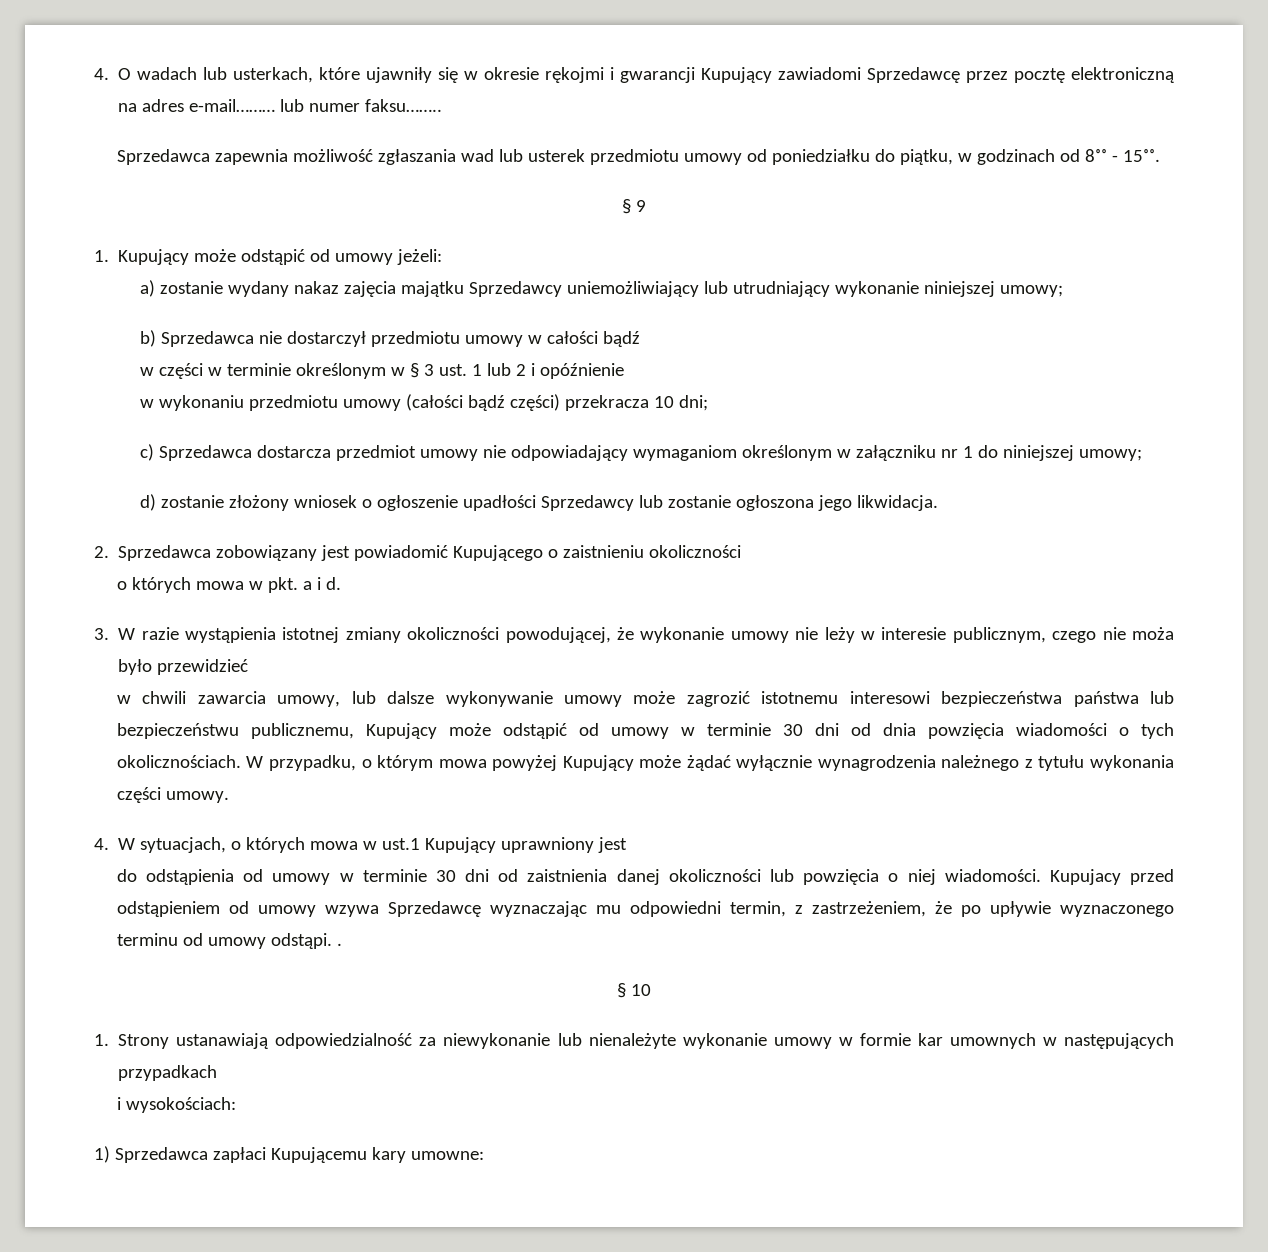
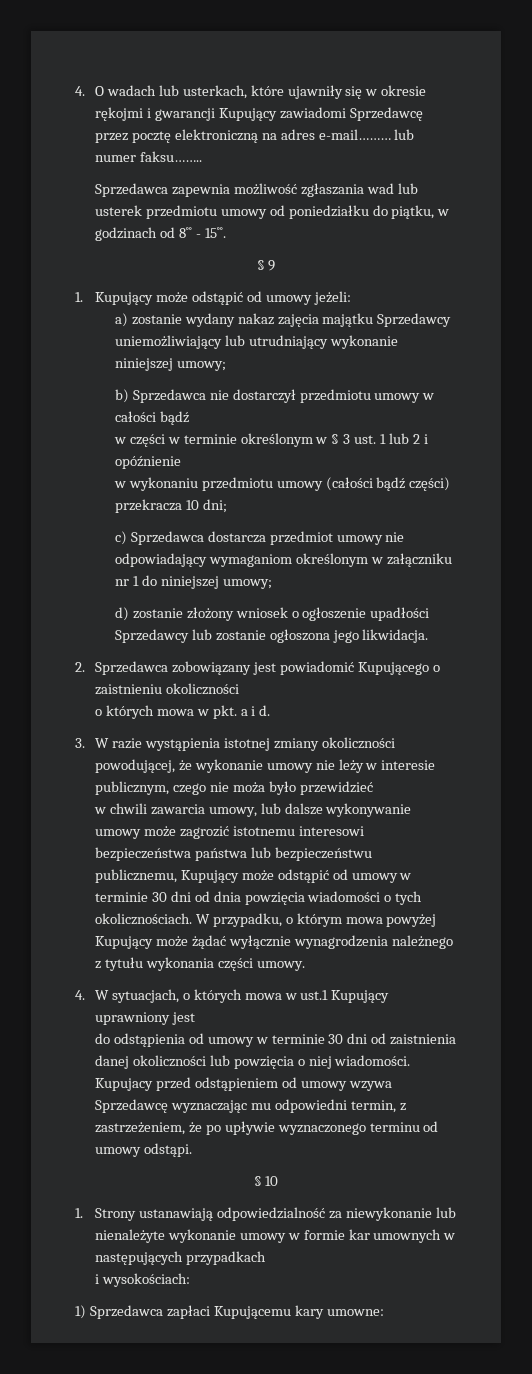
[336,943,342,946] . -> (192, 1150) none

